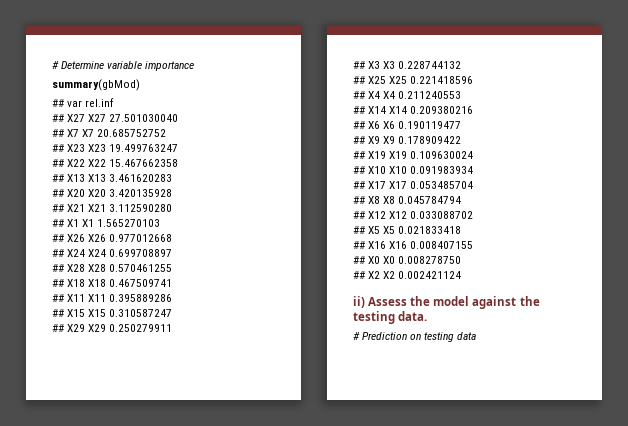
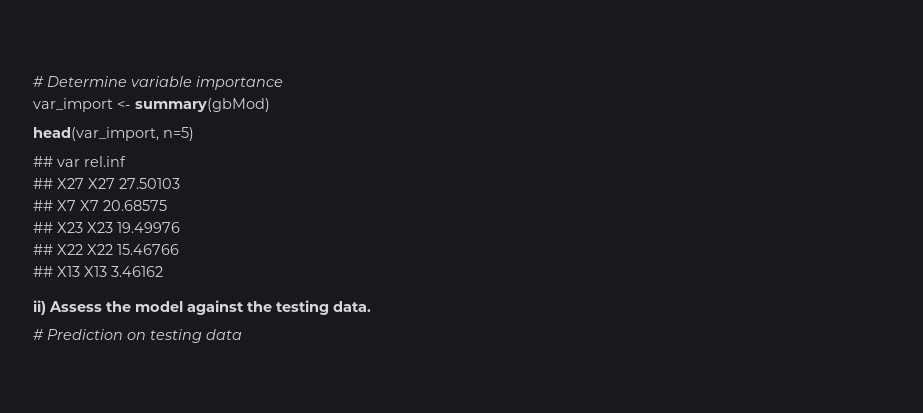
(195, 66) none -> [33,98,131,112] var_import <-
(140, 85) none -> [33,127,194,141] // head(var_import, n=5)
[109,114,179,122] 27.501030040 -> [119,178,180,189] 27.50103
[97,129,167,137] 20.685752752 -> [103,200,167,211] 20.68575
[109,144,179,152] 19.499763247 -> [117,222,180,233] 19.49976
[109,159,179,167] 15.467662358 -> [117,244,179,255] 15.46766
[109,174,173,182] [52,189,173,197] [52,204,173,212] [52,219,161,227] [52,234,173,242] [52,249,173,257] [52,264,173,272] [52,279,173,287] [52,294,173,302] [52,309,173,317] [52,324,173,332] [353,61,462,69] [353,76,474,84] [353,91,462,99] [353,106,474,114] [353,121,462,129] [353,136,462,144] [353,151,474,159] [353,166,474,174] [353,181,474,189] [353,196,462,204] [353,211,474,219] [353,226,462,234] [353,241,474,249] [353,256,462,264] [353,271,462,279] 3.461620283 // ## X20 X20 3.420135928 // ## X21 X21 3.112590280 // ## X1 X1 1.565270103 // ## X26 X26 0.977012668 // ## X24 X24 0.699708897 // ## X28 X28 0.570461255 // ## X18 X18 0.467509741 // ## X11 X11 0.395889286 // ## X15 X15 0.310587247 // ## X29 X29 0.250279911 // ## X3 X3 0.228744132 // ## X25 X25 0.221418596 // ## X4 X4 0.211240553 // ## X14 X14 0.209380216 // ## X6 X6 0.190119477 // ## X9 X9 0.178909422 // ## X19 X19 0.109630024 // ## X10 X10 0.091983934 // ## X17 X17 0.053485704 // ## X8 X8 0.045784794 // ## X12 X12 0.033088702 // ## X5 X5 0.021833418 // ## X16 X16 0.008407155 // ## X0 X0 0.008278750 // ## X2 X2 0.002421124 -> [111,266,163,277] 3.46162

